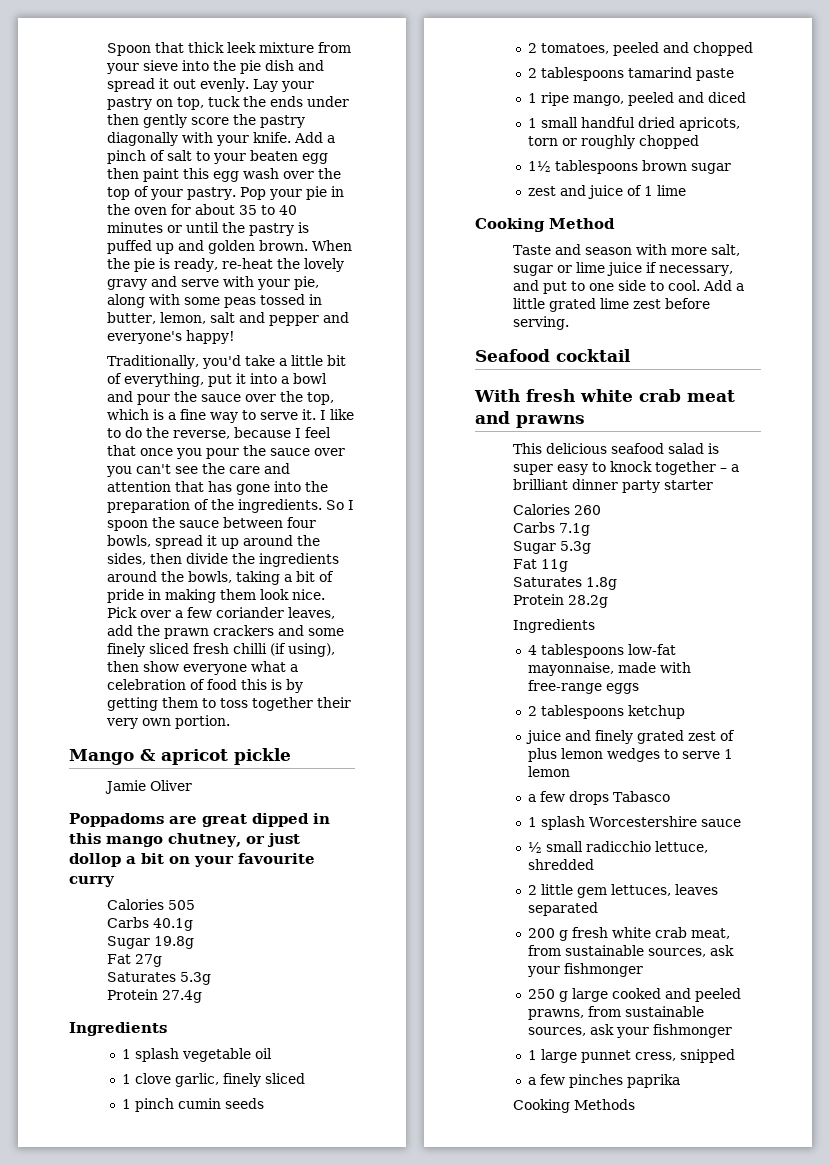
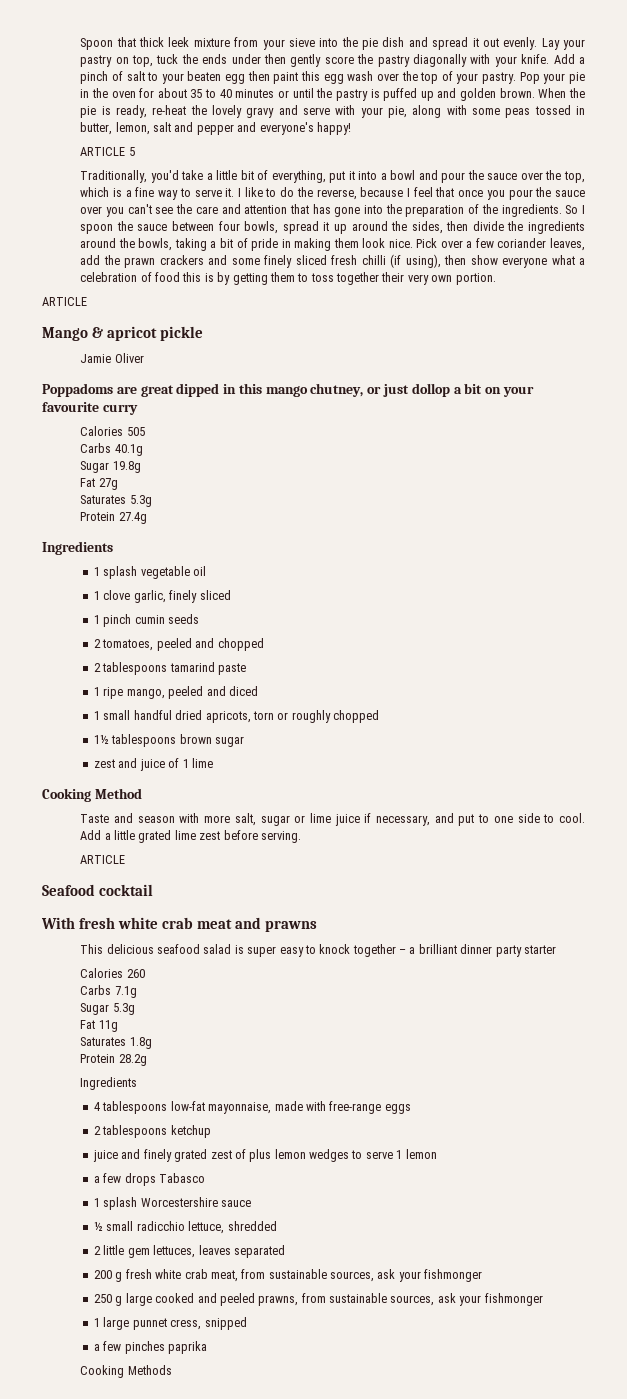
(236, 337) none -> [80,147,135,156] // ARTICLE 5
(231, 722) none -> [42,297,87,306] // ARTICLE
(570, 323) none -> [80,855,126,864] // ARTICLE

